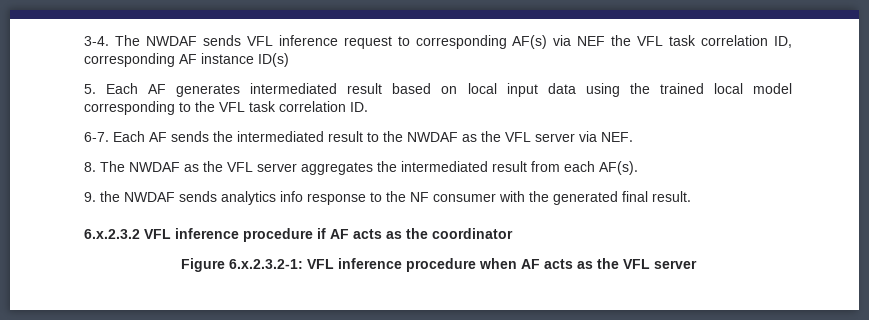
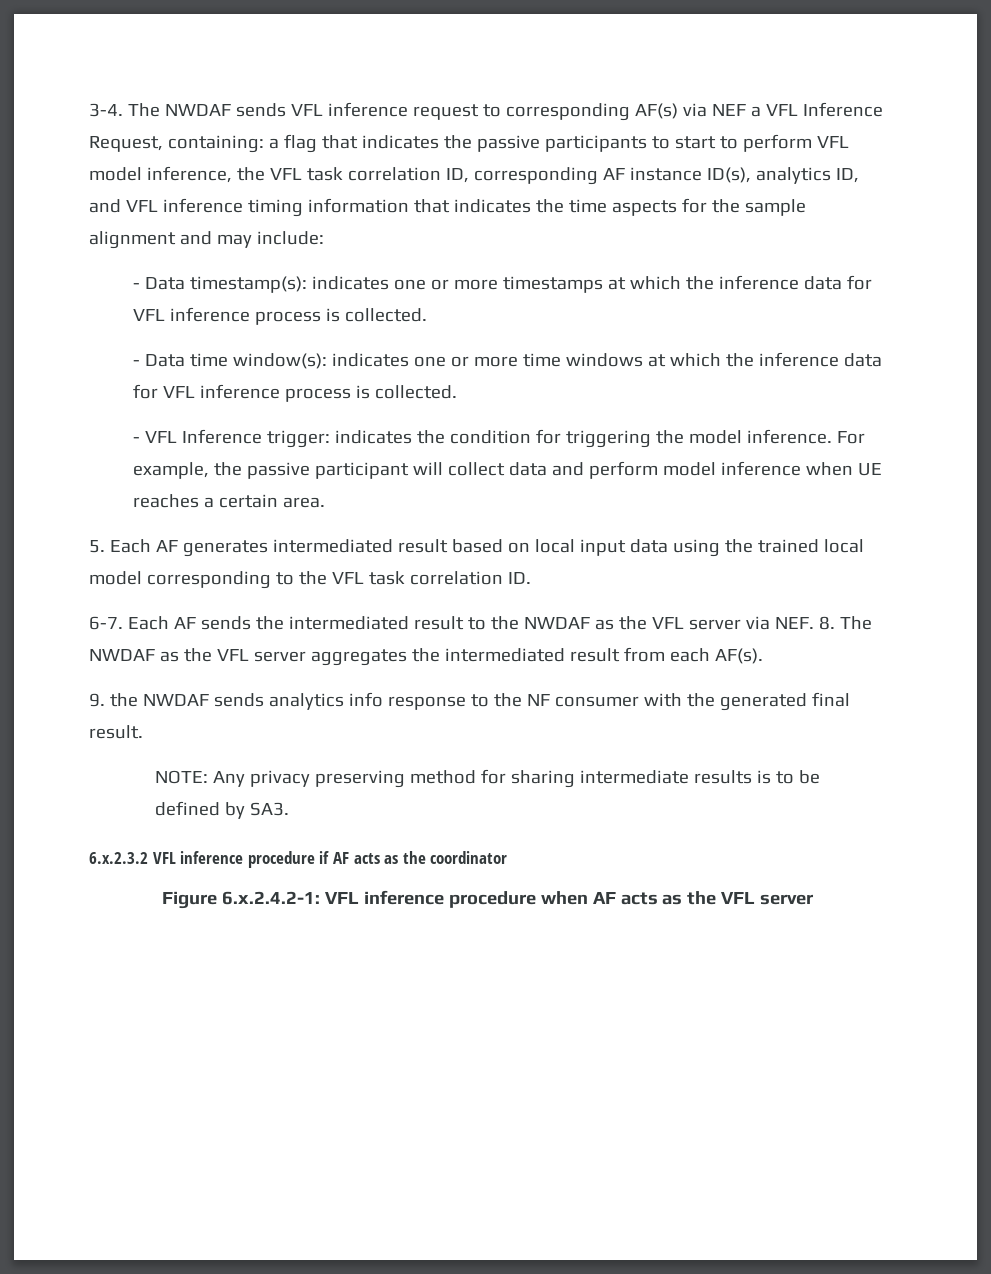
(606, 41) none -> [750,102,883,117] [89,134,849,153] [89,166,232,183] a VFL Inference Request, containing: a flag that indicates the passive participants to start to perform VFL model inference,
[258,53,289,67] ID(s) -> [706,167,859,184] [89,198,806,217] [89,231,324,249] [133,275,873,293] [133,307,428,325] [133,352,883,369] [133,384,458,402] [133,429,866,448] [133,461,883,479] [133,494,326,508] ID(s), analytics ID, and VFL inference timing information that indicates the time aspects for the sample alignment and may include: // - Data timestamp(s): indicates one or more timestamps at which the inference data for VFL inference process is collected. // - Data time window(s): indicates one or more time windows at which the inference data for VFL inference process is collected. // - VFL Inference trigger: indicates the condition for triggering the model inference. For example, the passive participant will collect data and perform model inference when UE reaches a certain area.
(633, 137) // -> (814, 623) none
(691, 196) none -> [155,769,821,788] [155,801,290,819] // NOTE: Any privacy preserving method for sharing intermediate results is to be defined by SA3.
[228,259,303,269] 6.x.2.3.2-1: -> [221,891,320,905] 6.x.2.4.2-1:

